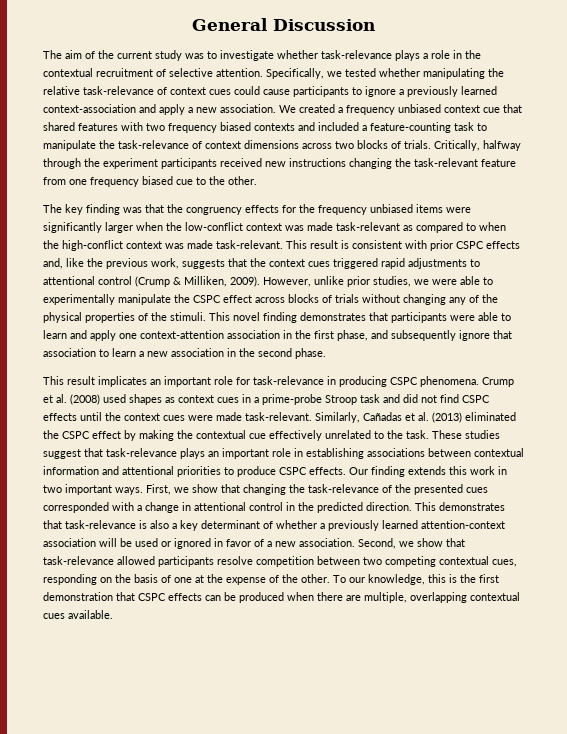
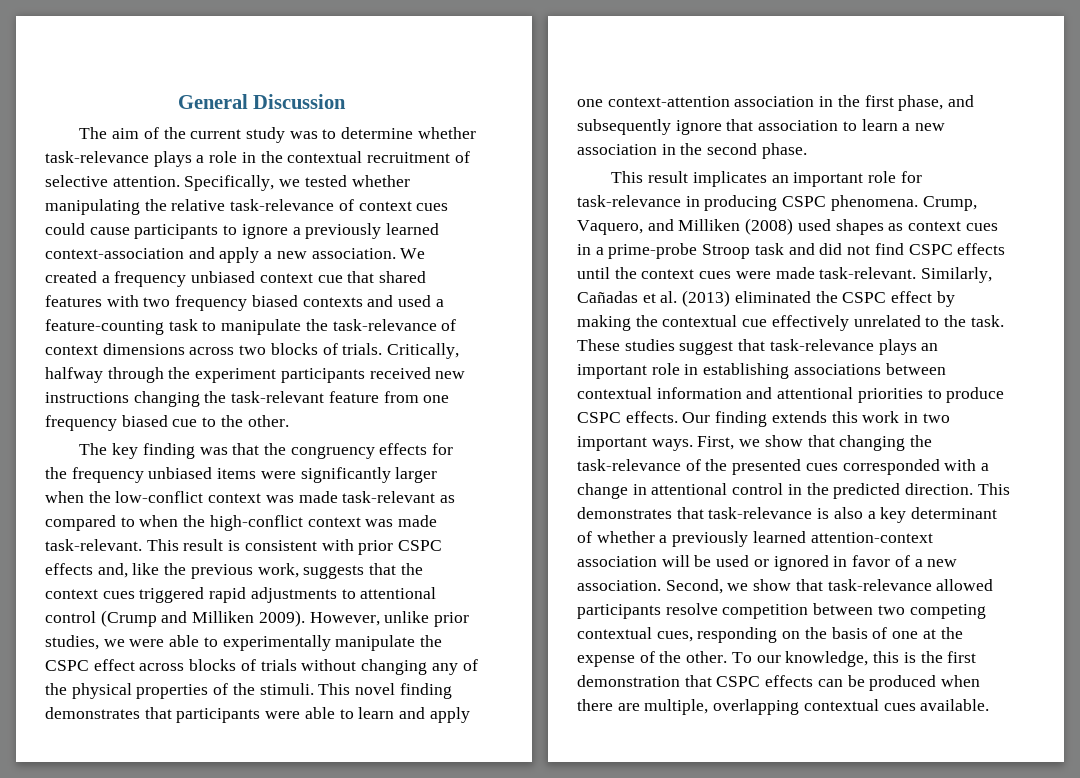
[220,50,274,61] investigate -> [341,127,414,139] determine
[318,122,359,131] included -> [398,295,432,307] used
[173,276,227,287] & Milliken, -> [161,611,255,623] and Milliken
[482,377,514,387] [43,394,67,403] Crump et al. -> [922,196,977,211] [577,219,741,235] Crump, Vaquero, and Milliken

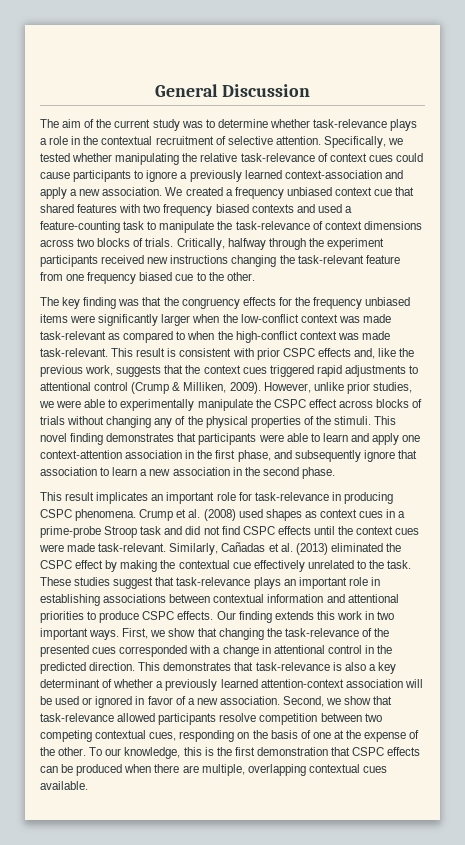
[161,611,255,623] and Milliken -> [172,382,227,393] & Milliken,
[922,196,977,211] [577,219,741,235] Crump, Vaquero, and Milliken -> [139,509,201,521] Crump et al.

